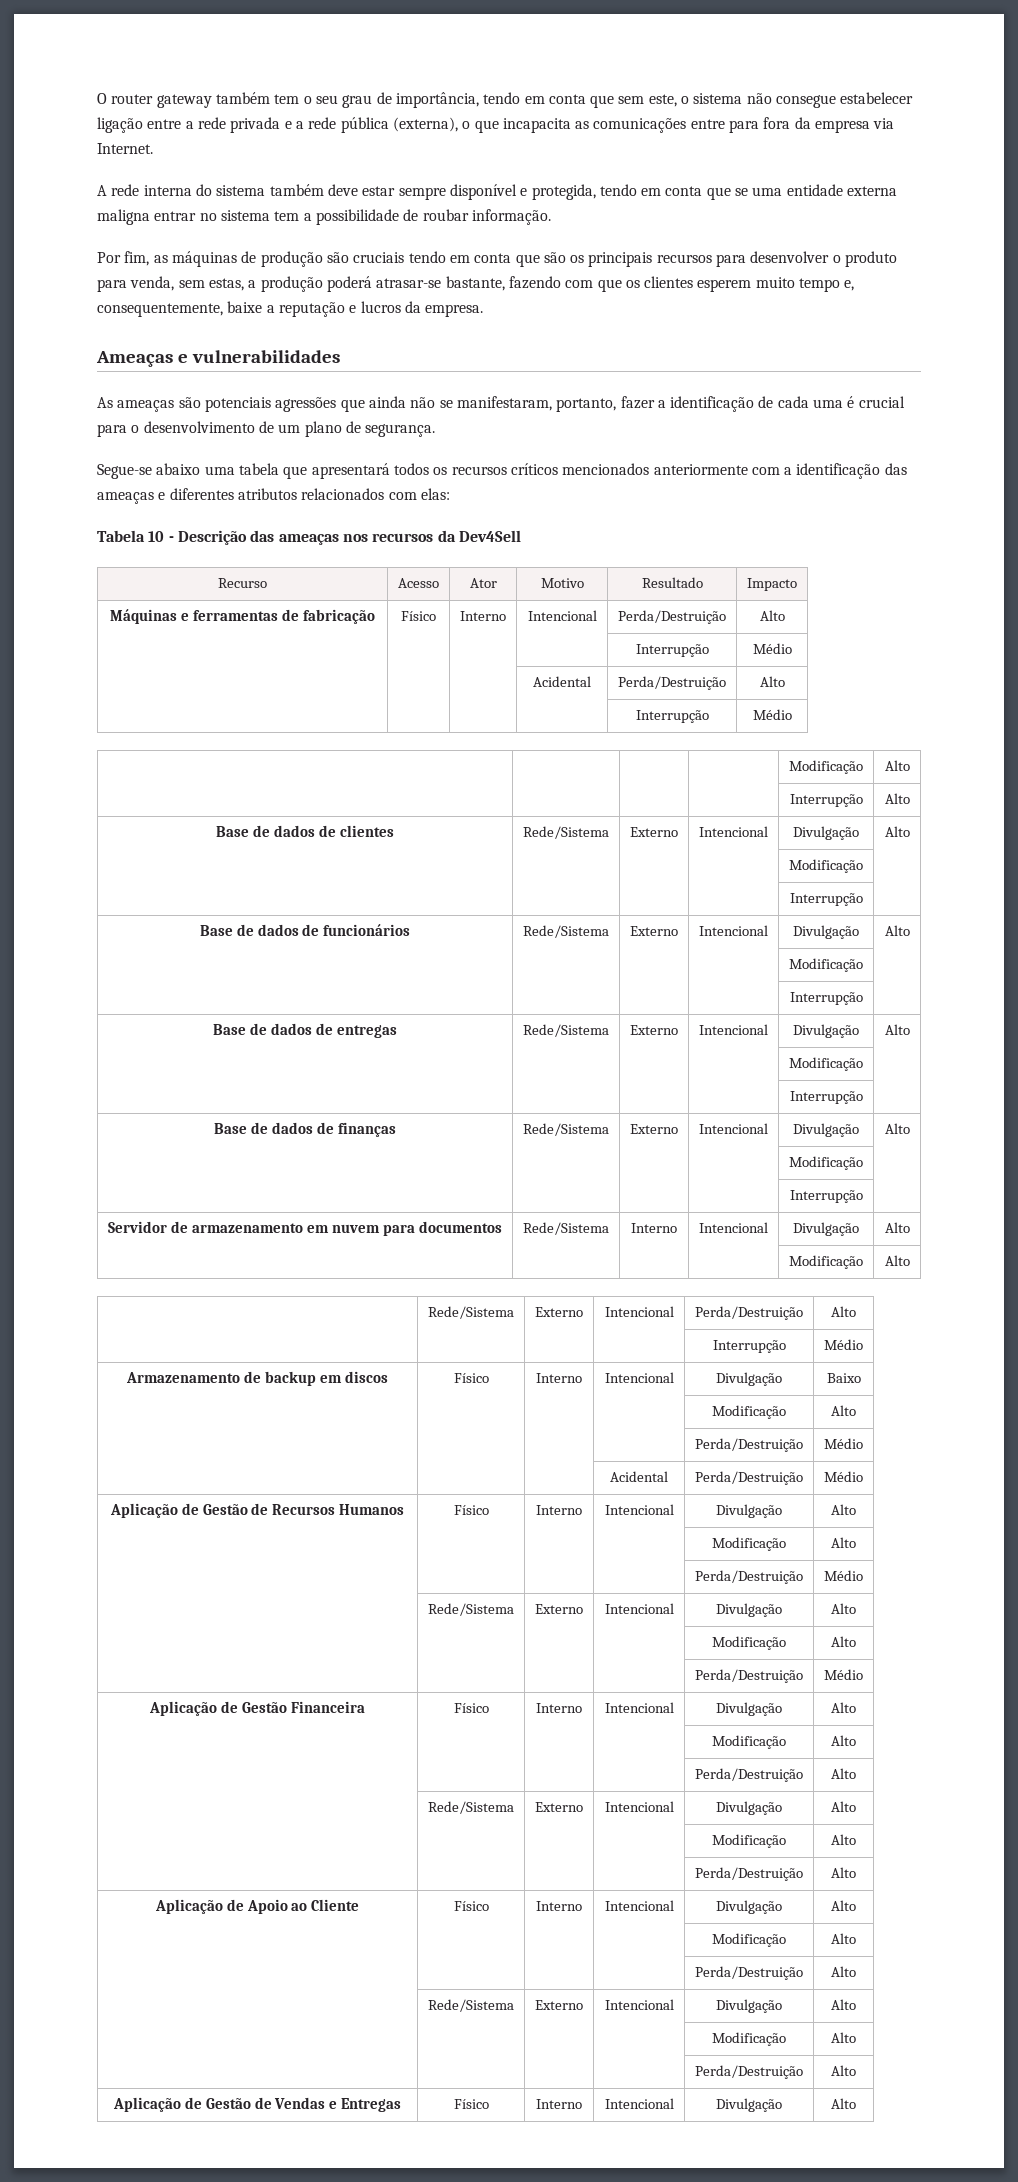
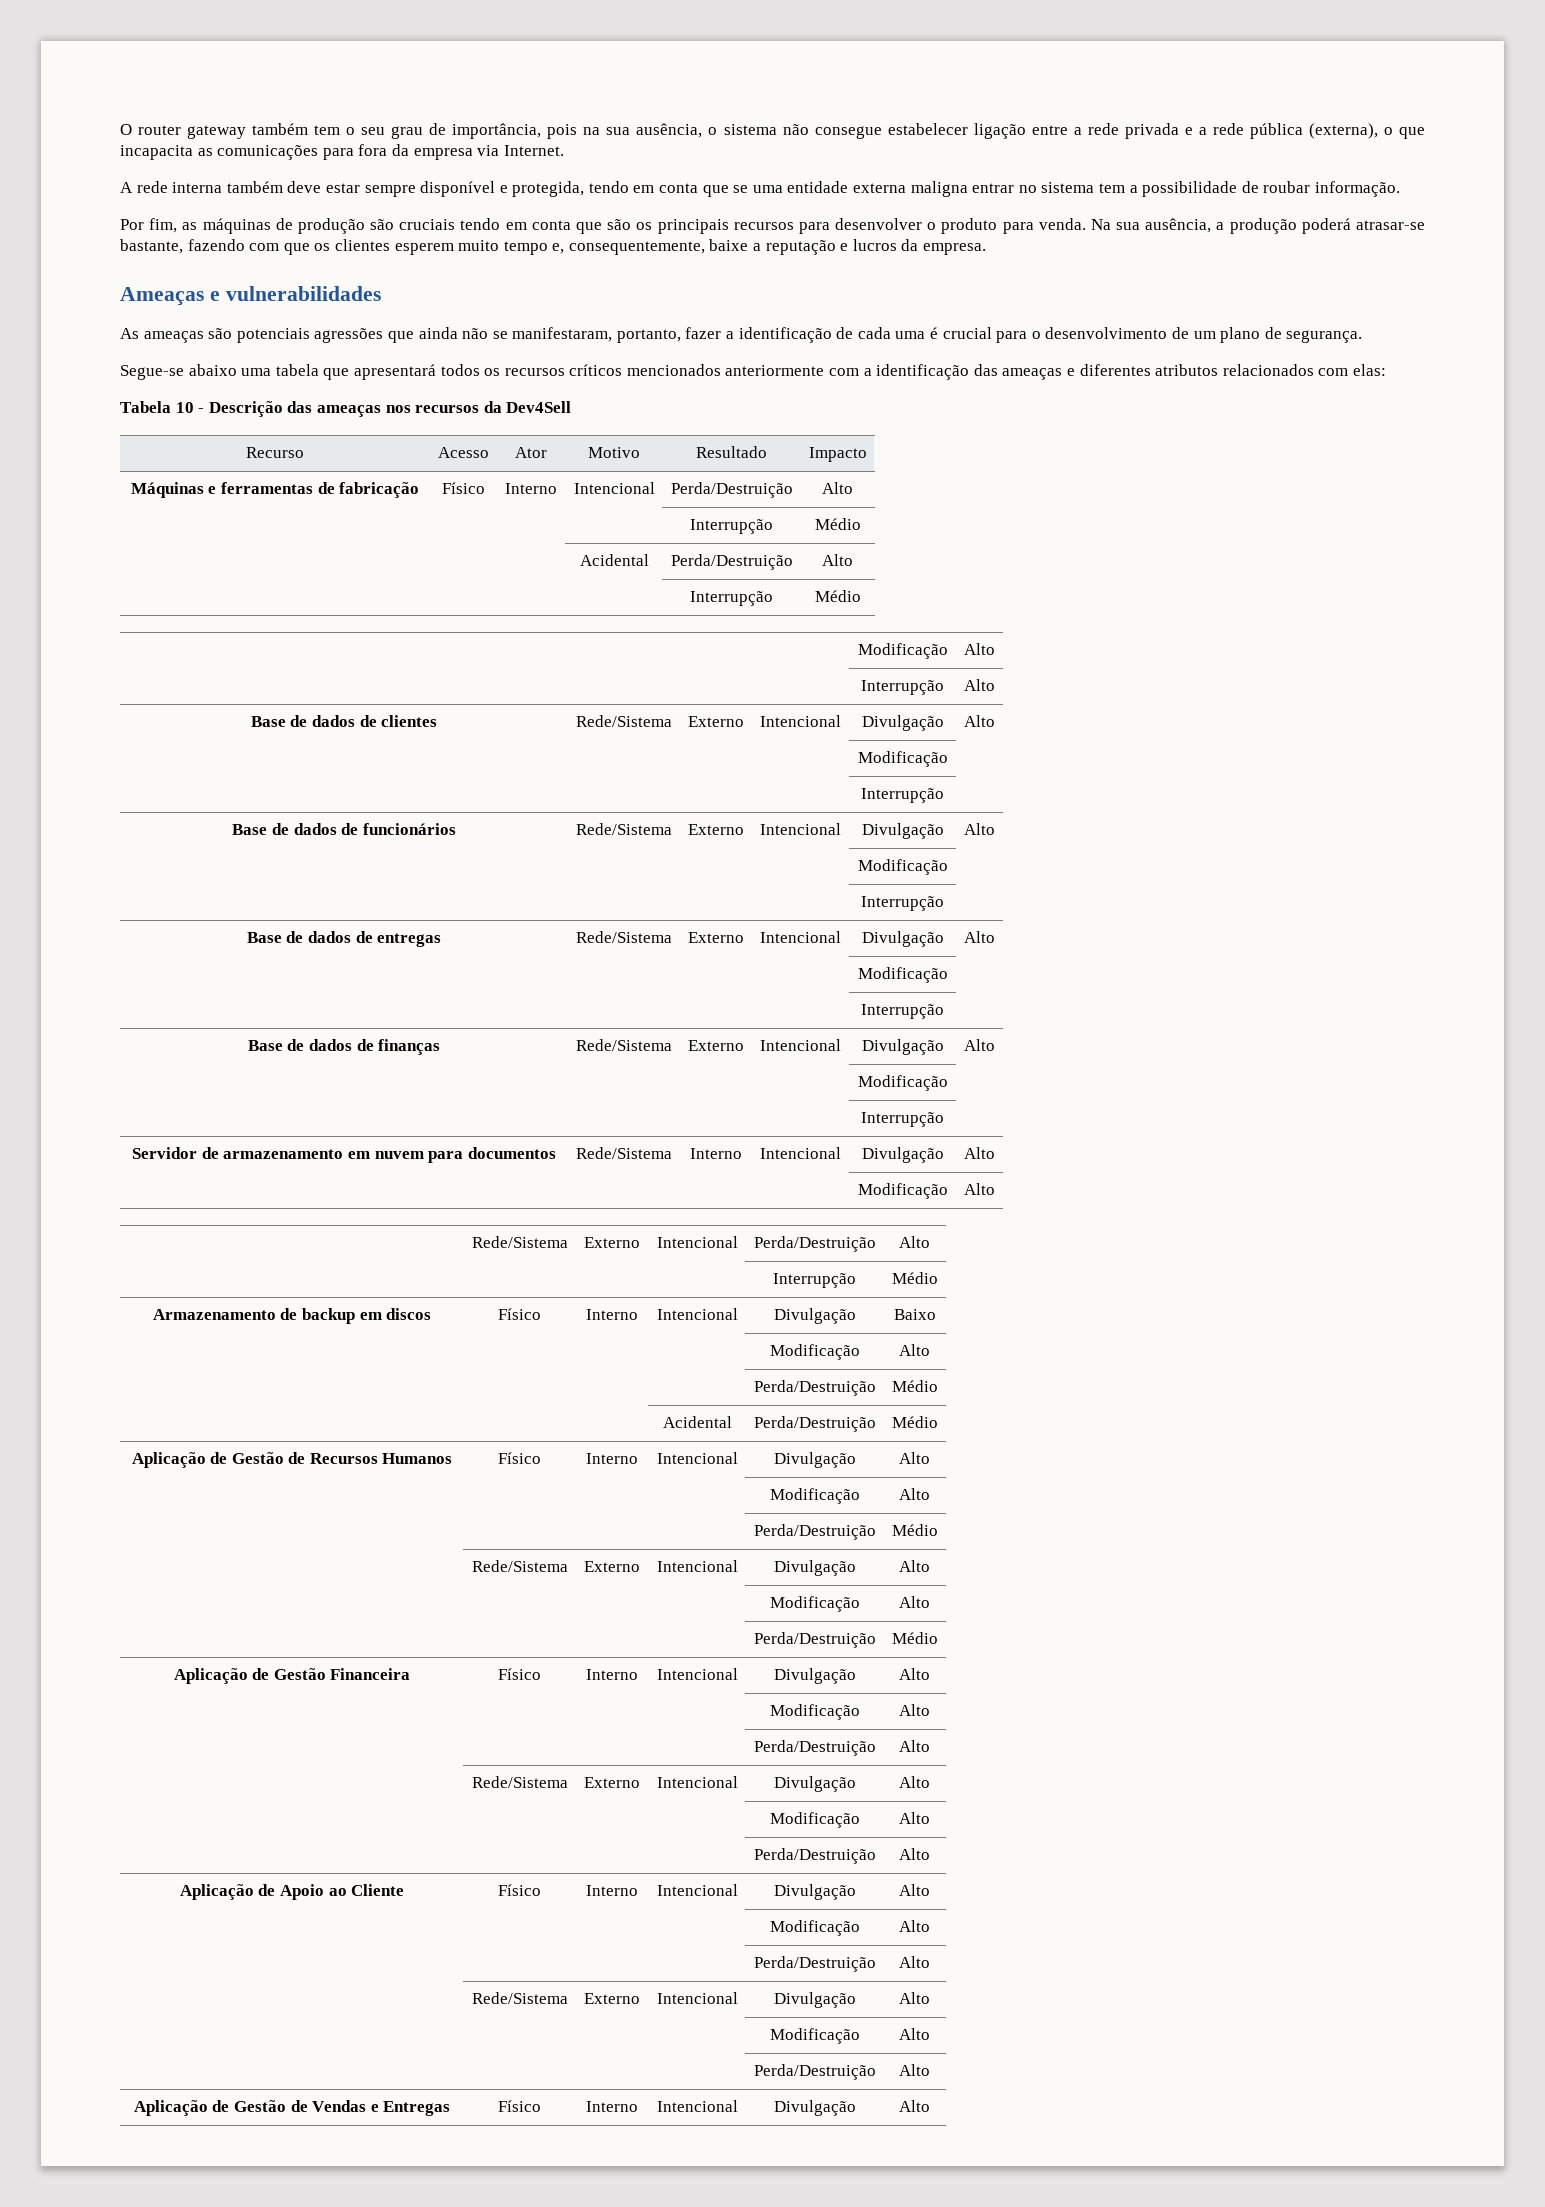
[483,92,677,108] tendo em conta que sem este, -> [547,123,703,139] pois na sua ausência,
[690,119,725,129] entre -> (319, 152) none
[195,184,266,196] do sistema -> (223, 187) none
[130,276,244,291] venda, sem estas, -> [1038,218,1212,233] venda. Na sua ausência,

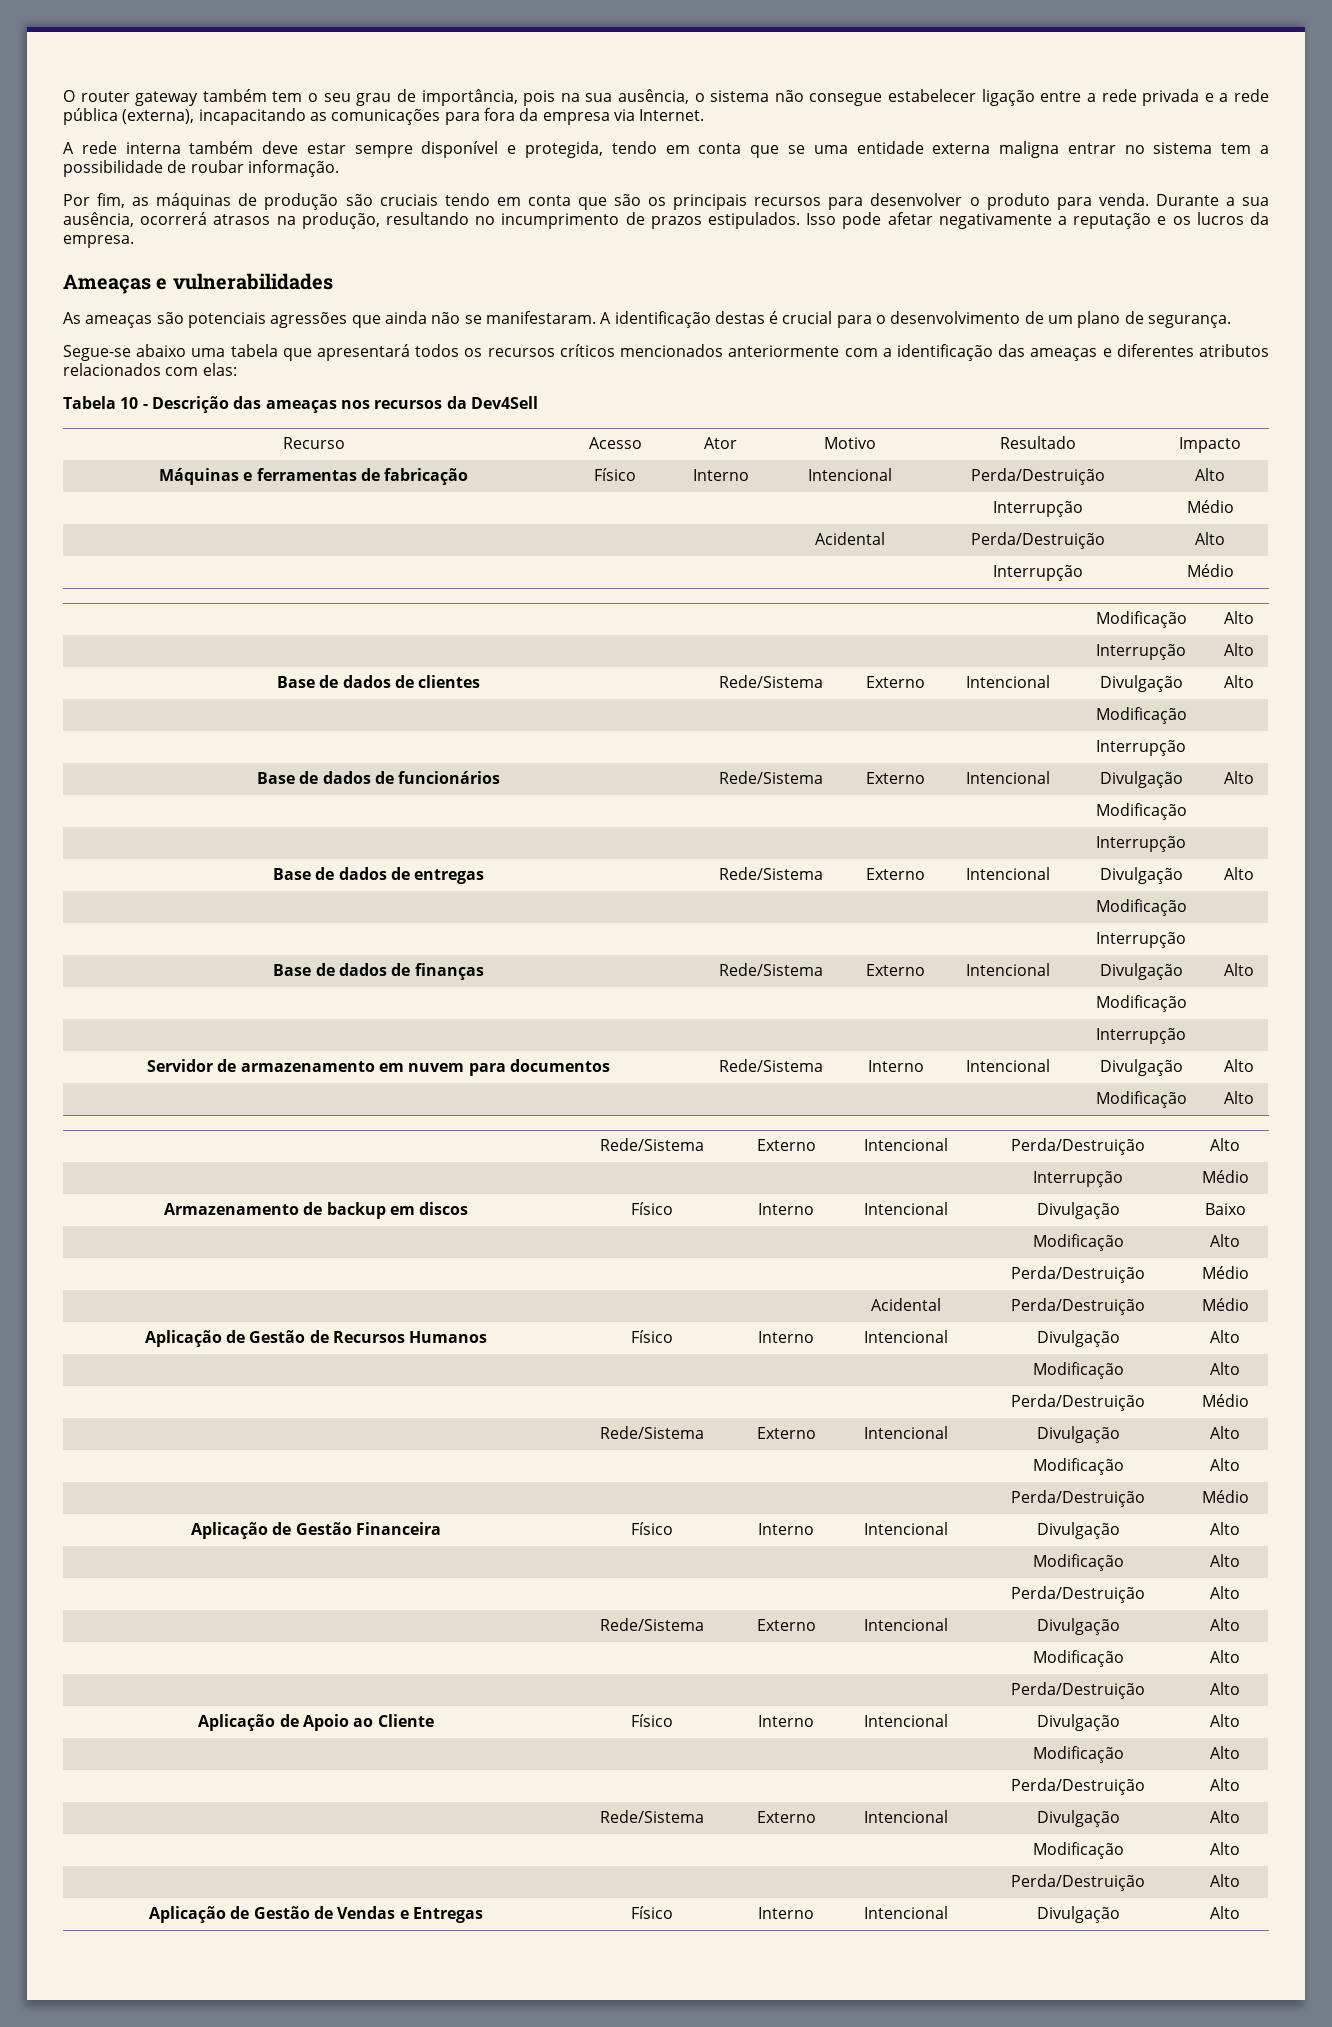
[1383,127,1425,139] [120,145,193,160] o que incapacita -> [198,108,306,125] incapacitando
[1090,218,1425,234] [120,239,749,255] Na sua ausência, a produção poderá atrasar-se bastante, fazendo com que os clientes esperem muito tempo e, consequentemente, baixe -> [1155,194,1269,206] [63,212,1052,229] Durante a sua ausência, ocorrerá atrasos na produção, resultando no incumprimento de prazos estipulados. Isso pode afetar negativamente
(849, 247) none -> [1172,216,1191,225] os
[512,327,926,343] manifestaram, portanto, fazer a identificação de cada uma -> [485,311,765,328] manifestaram. A identificação destas

